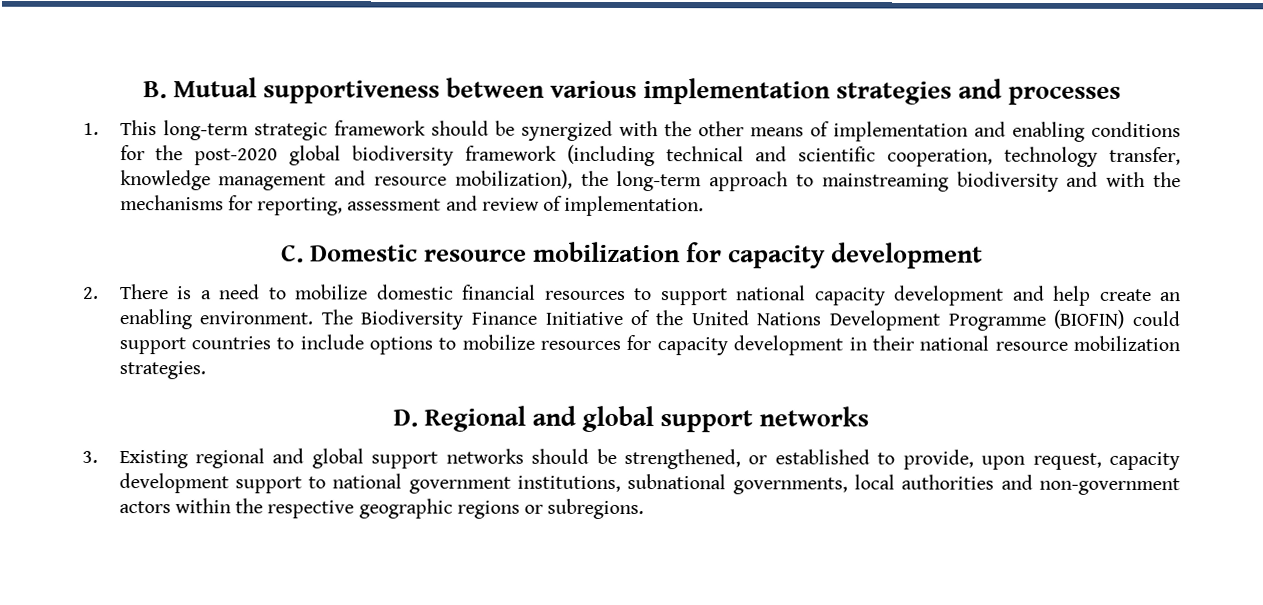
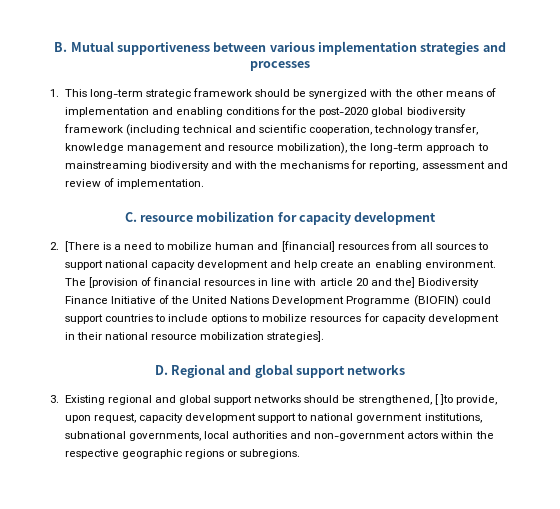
[309,244,418,262] Domestic -> (137, 217) none
[119,284,169,300] There -> [64,241,100,252] [There
[376,284,626,300] domestic financial resources -> [215,241,477,252] human and [financial] resources from all sources
(353, 317) none -> [88,277,415,288] [provision of financial resources in line with article 20 and the]
[118,361,206,380] strategies. -> [267,331,325,342] strategies].
[748,449,896,465] or established to -> [434,394,453,405] [ ]to

